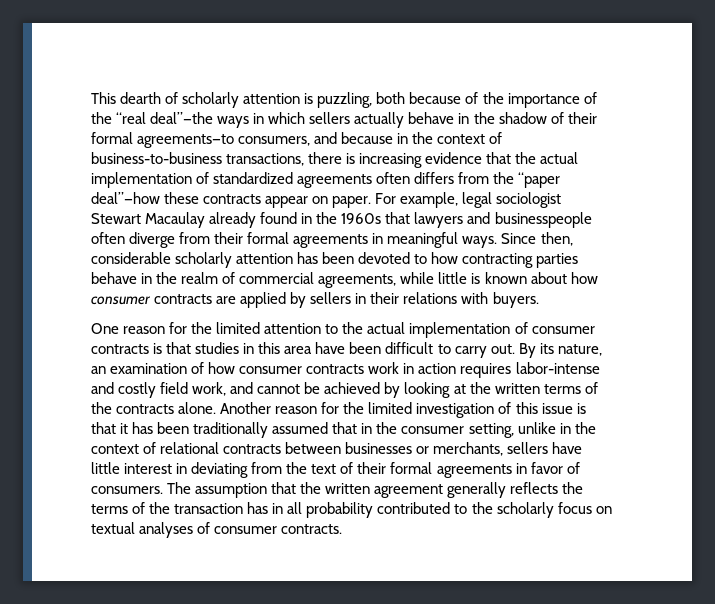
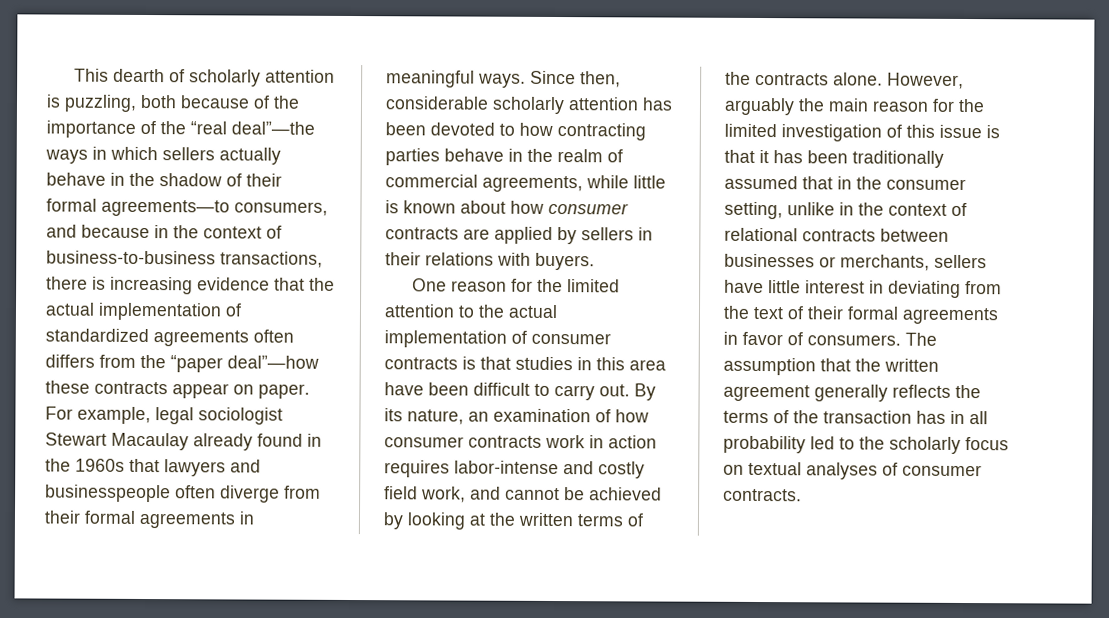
[220,402,272,414] Another -> [887,72,964,89] [724,97,869,116] However, arguably the main
[377,502,451,514] contributed -> [810,436,835,450] led

